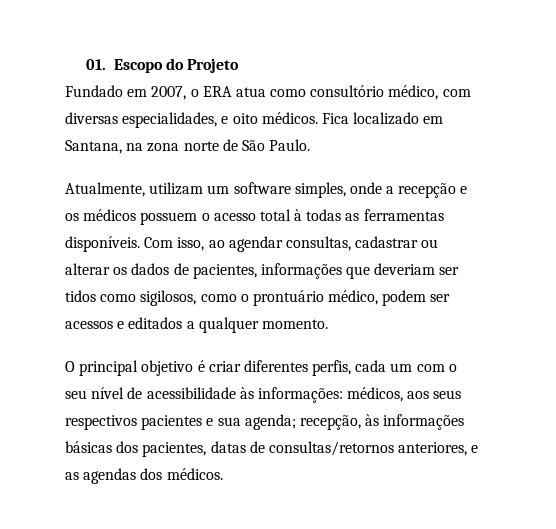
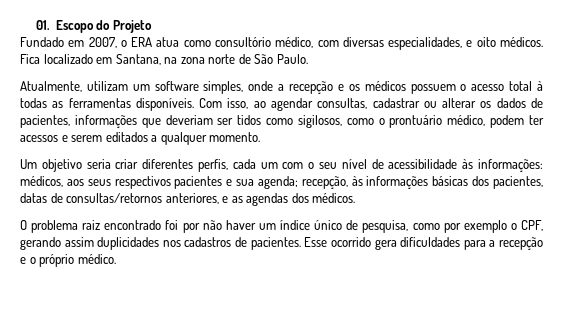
[430,294,451,302] ser -> [529,115,545,125] ter
(125, 325) none -> [71,135,103,142] serem
[65,360,205,376] O principal objetivo é -> [20,159,111,172] Um objetivo seria
(223, 474) none -> [20,220,544,233] [20,237,544,250] [20,254,116,267] // O problema raiz encontrado foi por não haver um índice único de pesquisa, como por exemplo o CPF, gerando assim duplicidades nos cadastros de pacientes. Esse ocorrido gera dificuldades para a recepção e o próprio médico.

